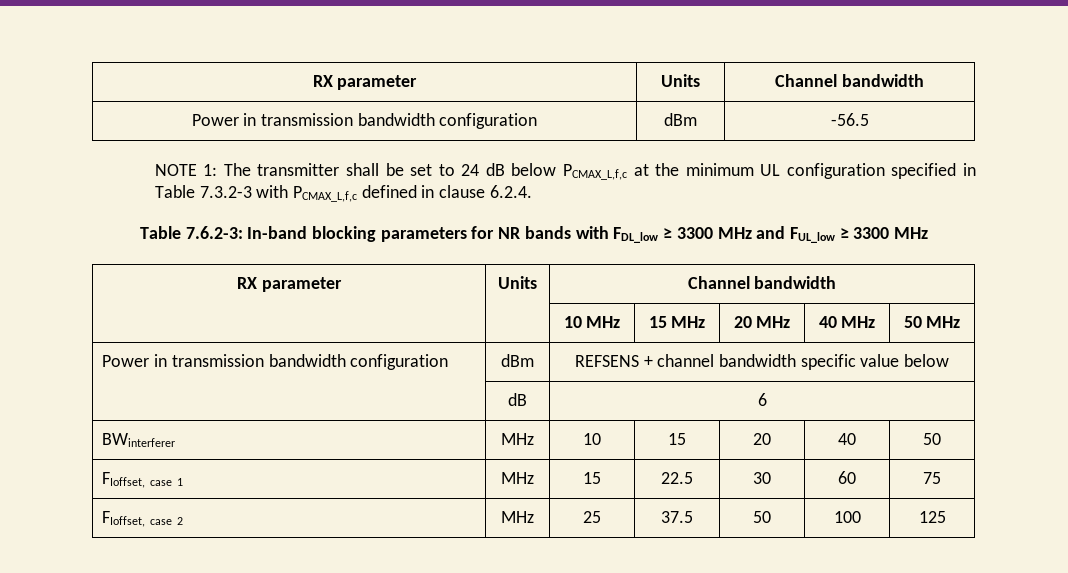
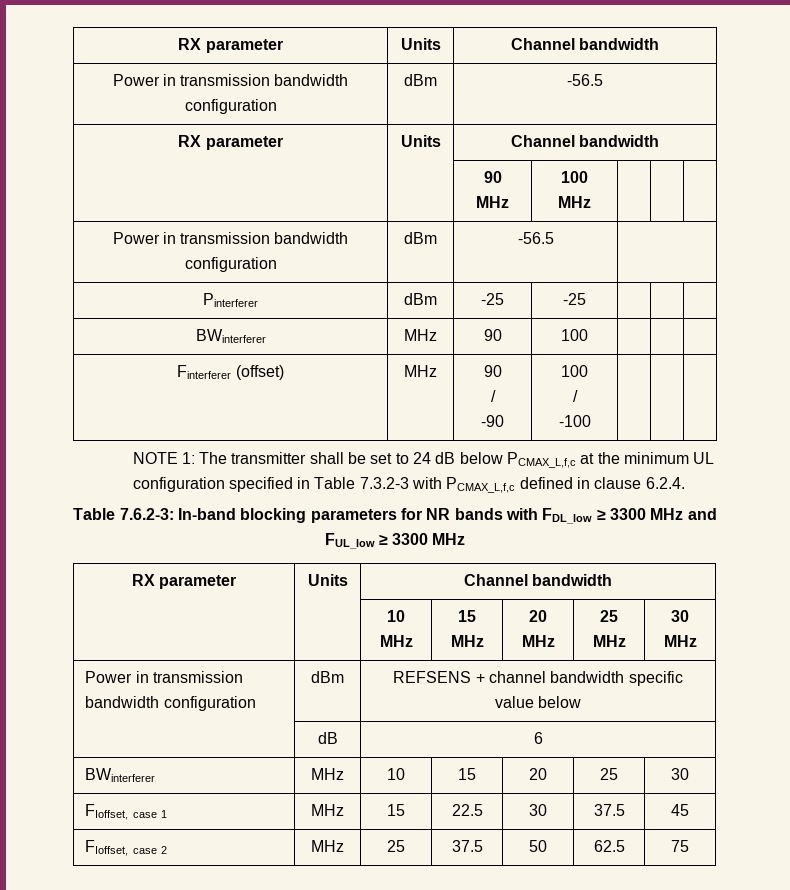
(869, 119) none -> [178,135,283,150] [400,135,441,147] [510,135,660,147] [483,171,502,183] [476,196,509,208] [561,171,588,183] [558,196,591,208] [112,232,349,244] [184,257,277,272] [404,232,437,244] [517,232,554,244] [203,293,258,307] [404,293,437,305] [481,293,504,305] [563,293,586,305] [195,329,266,343] [404,329,437,341] [483,329,502,341] [561,329,588,341] [177,365,284,380] [404,365,437,377] [483,365,502,377] [490,390,496,402] [481,415,504,427] [561,365,588,377] [572,390,578,402] [558,415,591,427] // RX parameter | Units | Channel bandwidth // | | 90 MHz | 100 MHz | | | // Power in transmission bandwidth configuration | dBm | -56.5 | // Pinterferer | dBm | -25 | -25 | | | // BWinterferer | MHz | 90 | 100 | | | // Finterferer (offset) | MHz | 90 // / // -90 | 100 // / // -100 | | |
[818,316,876,328] [903,316,922,328] 40 MHz | 50 -> [600,610,618,622] [592,635,626,647] [671,610,689,622] 25 MHz | 30
[838,433,856,445] [923,433,941,445] 40 | 50 -> [600,768,618,780] [671,768,689,780] 25 | 30
[838,471,856,484] [923,472,941,484] 60 | 75 -> [593,804,625,816] [671,804,689,816] 37.5 | 45
[833,511,861,523] [918,511,946,523] 100 | 125 -> [593,840,625,852] [671,840,689,852] 62.5 | 75

